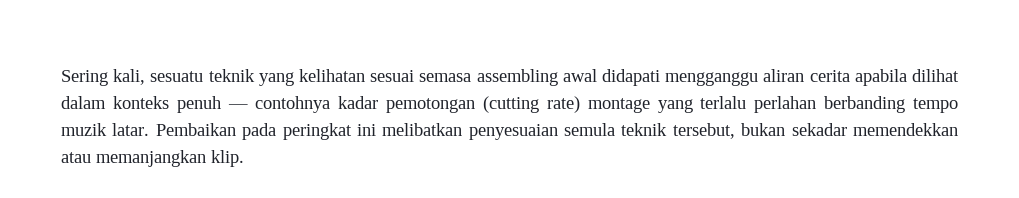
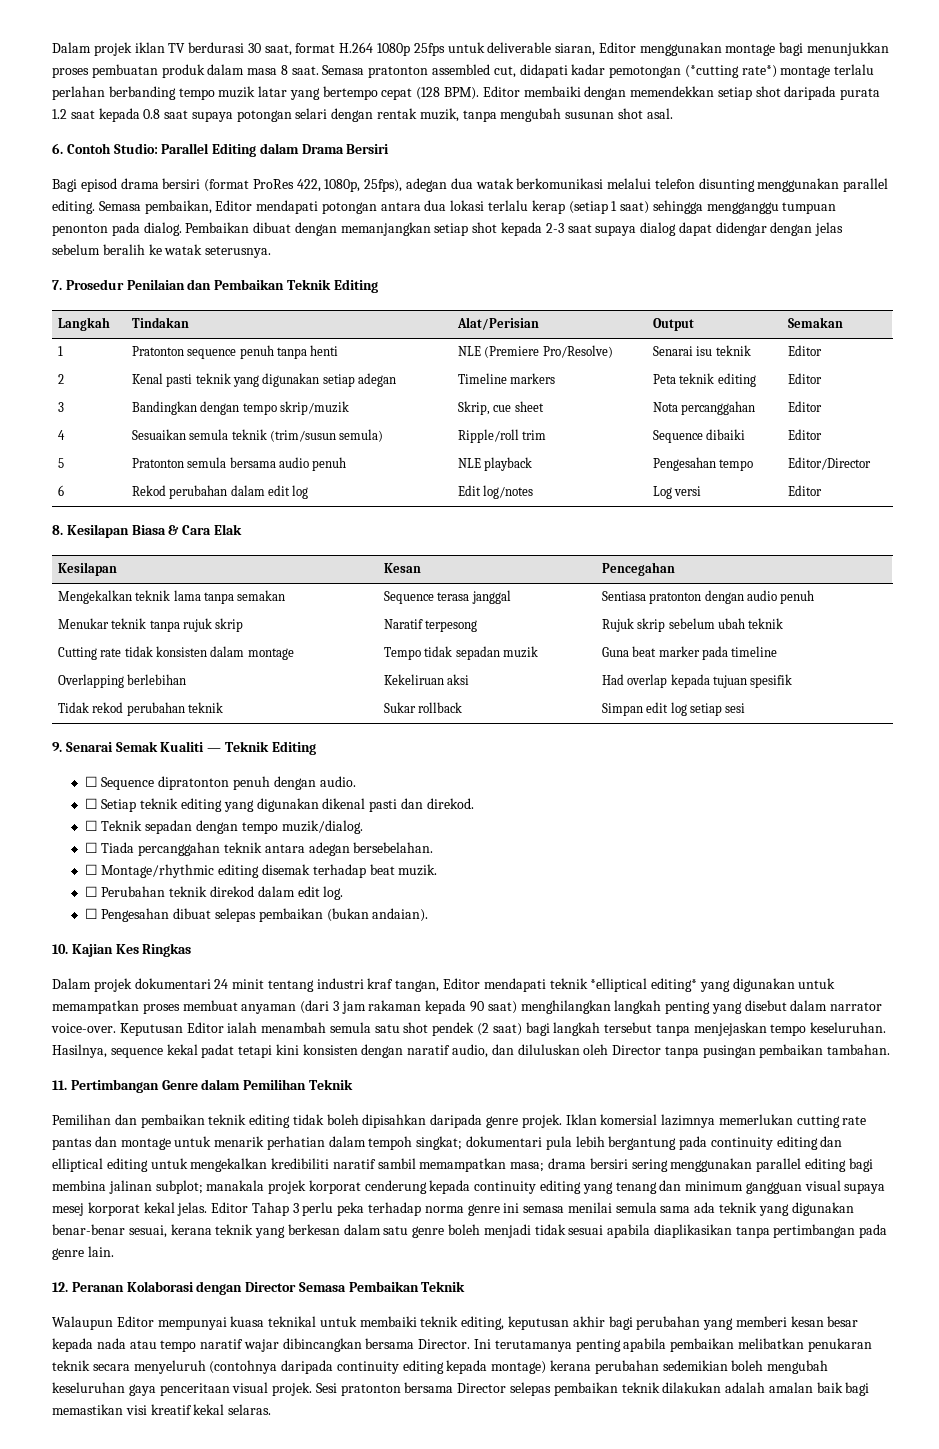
[61,69,960,86] [61,96,693,113] Sering kali, sesuatu teknik yang kelihatan sesuai semasa assembling awal didapati mengganggu aliran cerita apabila dilihat dalam konteks penuh — contohnya kadar pemotongan (cutting rate) montage yang -> [52,42,890,56] [52,64,831,78] Dalam projek iklan TV berdurasi 30 saat, format H.264 1080p 25fps untuk deliverable siaran, Editor menggunakan montage bagi menunjukkan proses pembuatan produk dalam masa 8 saat. Semasa pratonton assembled cut, didapati kadar pemotongan (*cutting rate*) montage
[112,123,958,140] [61,150,244,167] latar. Pembaikan pada peringkat ini melibatkan penyesuaian semula teknik tersebut, bukan sekadar memendekkan atau memanjangkan klip. -> [258,86,881,100] [52,108,673,122] [52,143,390,157] [52,178,889,192] [52,200,837,214] [52,222,844,236] [52,244,272,258] [52,279,378,293] [57,317,110,331] [131,317,189,328] [456,317,539,330] [652,318,694,331] [787,317,843,328] [57,346,63,356] [131,345,339,359] [457,345,613,358] [652,345,751,356] [787,345,822,356] [57,374,64,384] [131,373,397,387] [457,373,556,384] [652,373,756,387] [787,373,822,384] [57,402,64,412] [131,401,349,415] [457,401,544,415] [652,401,756,415] [787,401,822,412] [57,430,65,440] [131,429,384,442] [457,429,547,443] [652,429,746,443] [787,429,822,440] [57,458,64,468] [131,457,347,471] [457,457,533,471] [652,457,754,471] [787,457,871,470] [57,485,64,496] [131,485,309,499] [457,485,534,499] [652,486,702,499] [787,485,822,496] [52,524,242,538] [57,562,117,576] [383,563,421,573] [601,562,675,576] [57,590,286,604] [383,590,511,604] [601,590,815,604] [57,618,244,632] [383,619,478,632] [601,618,784,632] [57,646,294,660] [383,646,538,660] [601,646,778,660] [57,674,187,688] [383,674,470,685] [601,674,793,688] [57,702,223,716] [383,702,463,713] [601,702,746,716] [52,741,316,755] [84,776,356,790] [84,798,474,812] [84,820,363,834] [84,842,434,856] [84,864,438,878] [84,886,344,900] [84,908,429,922] [52,943,192,957] [52,978,836,992] [52,1000,883,1014] [51,1022,887,1036] [52,1044,891,1058] [52,1079,353,1093] [52,1114,867,1128] [52,1136,843,1150] [52,1158,873,1172] [52,1180,886,1194] [52,1202,854,1216] [52,1224,888,1238] [52,1246,114,1260] [52,1281,466,1295] [52,1316,859,1330] [52,1338,872,1352] [52,1360,829,1374] [52,1382,870,1396] [52,1404,272,1415] latar yang bertempo cepat (128 BPM). Editor membaiki dengan memendekkan setiap shot daripada purata 1.2 saat kepada 0.8 saat supaya potongan selari dengan rentak muzik, tanpa mengubah susunan shot asal. // 6. Contoh Studio: Parallel Editing dalam Drama Bersiri // Bagi episod drama bersiri (format ProRes 422, 1080p, 25fps), adegan dua watak berkomunikasi melalui telefon disunting menggunakan parallel editing. Semasa pembaikan, Editor mendapati potongan antara dua lokasi terlalu kerap (setiap 1 saat) sehingga mengganggu tumpuan penonton pada dialog. Pembaikan dibuat dengan memanjangkan setiap shot kepada 2-3 saat supaya dialog dapat didengar dengan jelas sebelum beralih ke watak seterusnya. // 7. Prosedur Penilaian dan Pembaikan Teknik Editing // Langkah | Tindakan | Alat/Perisian | Output | Semakan // 1 | Pratonton sequence penuh tanpa henti | NLE (Premiere Pro/Resolve) | Senarai isu teknik | Editor // 2 | Kenal pasti teknik yang digunakan setiap adegan | Timeline markers | Peta teknik editing | Editor // 3 | Bandingkan dengan tempo skrip/muzik | Skrip, cue sheet | Nota percanggahan | Editor // 4 | Sesuaikan semula teknik (trim/susun semula) | Ripple/roll trim | Sequence dibaiki | Editor // 5 | Pratonton semula bersama audio penuh | NLE playback | Pengesahan tempo | Editor/Director // 6 | Rekod perubahan dalam edit log | Edit log/notes | Log versi | Editor // 8. Kesilapan Biasa & Cara Elak // Kesilapan | Kesan | Pencegahan // Mengekalkan teknik lama tanpa semakan | Sequence terasa janggal | Sentiasa pratonton dengan audio penuh // Menukar teknik tanpa rujuk skrip | Naratif terpesong | Rujuk skrip sebelum ubah teknik // Cutting rate tidak konsisten dalam montage | Tempo tidak sepadan muzik | Guna beat marker pada timeline // Overlapping berlebihan | Kekeliruan aksi | Had overlap kepada tujuan spesifik // Tidak rekod perubahan teknik | Sukar rollback | Simpan edit log setiap sesi // 9. Senarai Semak Kualiti — Teknik Editing // ☐ Sequence dipratonton penuh dengan audio. // ☐ Setiap teknik editing yang digunakan dikenal pasti dan direkod. // ☐ Teknik sepadan dengan tempo muzik/dialog. // ☐ Tiada percanggahan teknik antara adegan bersebelahan. // ☐ Montage/rhythmic editing disemak terhadap beat muzik. // ☐ Perubahan teknik direkod dalam edit log. // ☐ Pengesahan dibuat selepas pembaikan (bukan andaian). // 10. Kajian Kes Ringkas // Dalam projek dokumentari 24 minit tentang industri kraf tangan, Editor mendapati teknik *elliptical editing* yang digunakan untuk memampatkan proses membuat anyaman (dari 3 jam rakaman kepada 90 saat) menghilangkan langkah penting yang disebut dalam narrator voice-over. Keputusan Editor ialah menambah semula satu shot pendek (2 saat) bagi langkah tersebut tanpa menjejaskan tempo keseluruhan. Hasilnya, sequence kekal padat tetapi kini konsisten dengan naratif audio, dan diluluskan oleh Director tanpa pusingan pembaikan tambahan. // 11. Pertimbangan Genre dalam Pemilihan Teknik // Pemilihan dan pembaikan teknik editing tidak boleh dipisahkan daripada genre projek. Iklan komersial lazimnya memerlukan cutting rate pantas dan montage untuk menarik perhatian dalam tempoh singkat; dokumentari pula lebih bergantung pada continuity editing dan elliptical editing untuk mengekalkan kredibiliti naratif sambil memampatkan masa; drama bersiri sering menggunakan parallel editing bagi membina jalinan subplot; manakala projek korporat cenderung kepada continuity editing yang tenang dan minimum gangguan visual supaya mesej korporat kekal jelas. Editor Tahap 3 perlu peka terhadap norma genre ini semasa menilai semula sama ada teknik yang digunakan benar-benar sesuai, kerana teknik yang berkesan dalam satu genre boleh menjadi tidak sesuai apabila diaplikasikan tanpa pertimbangan pada genre lain. // 12. Peranan Kolaborasi dengan Director Semasa Pembaikan Teknik // Walaupun Editor mempunyai kuasa teknikal untuk membaiki teknik editing, keputusan akhir bagi perubahan yang memberi kesan besar kepada nada atau tempo naratif wajar dibincangkan bersama Director. Ini terutamanya penting apabila pembaikan melibatkan penukaran teknik secara menyeluruh (contohnya daripada continuity editing kepada montage) kerana perubahan sedemikian boleh mengubah keseluruhan gaya penceritaan visual projek. Sesi pratonton bersama Director selepas pembaikan teknik dilakukan adalah amalan baik bagi memastikan visi kreatif kekal selaras.

